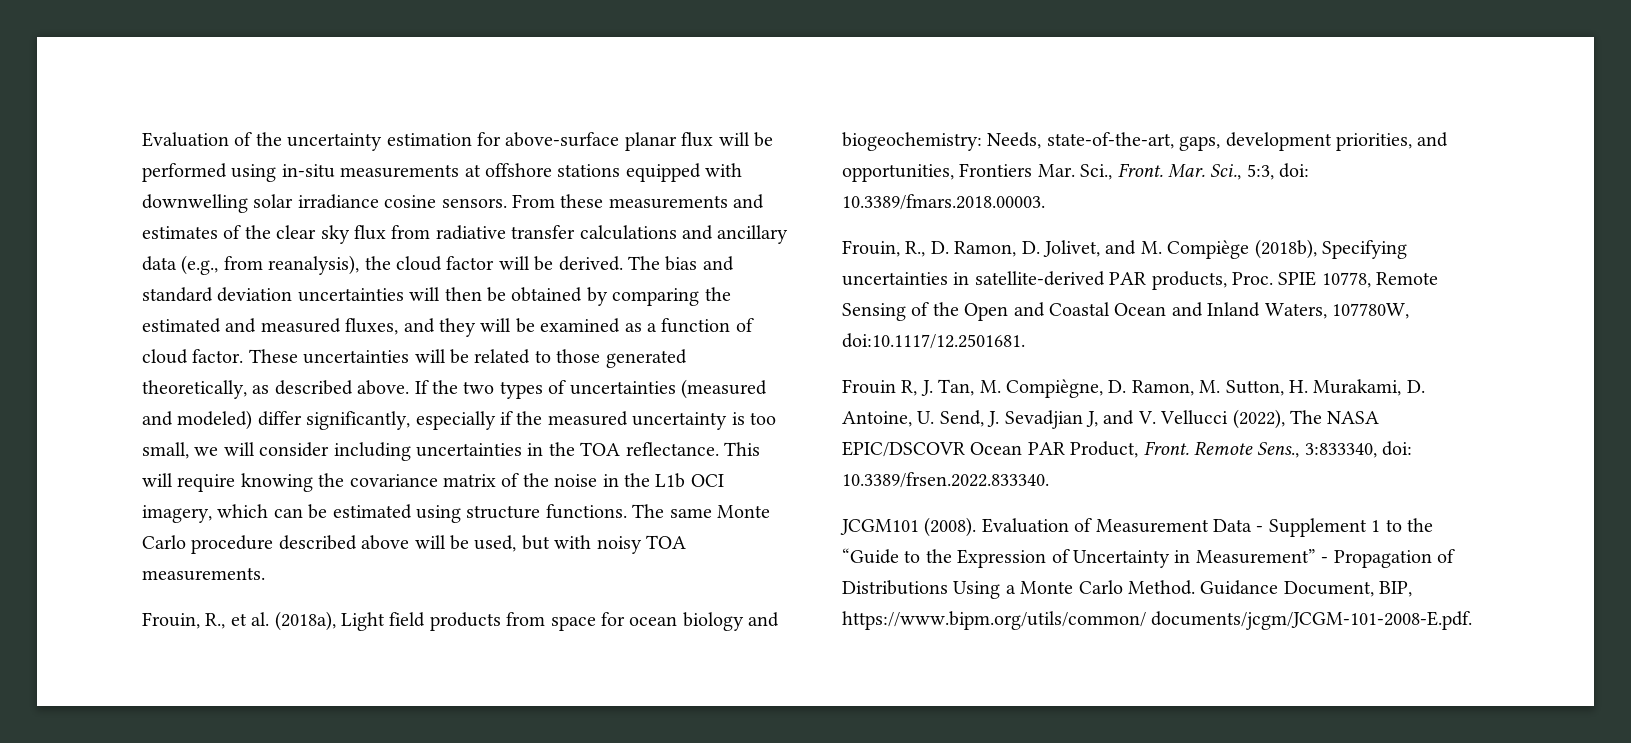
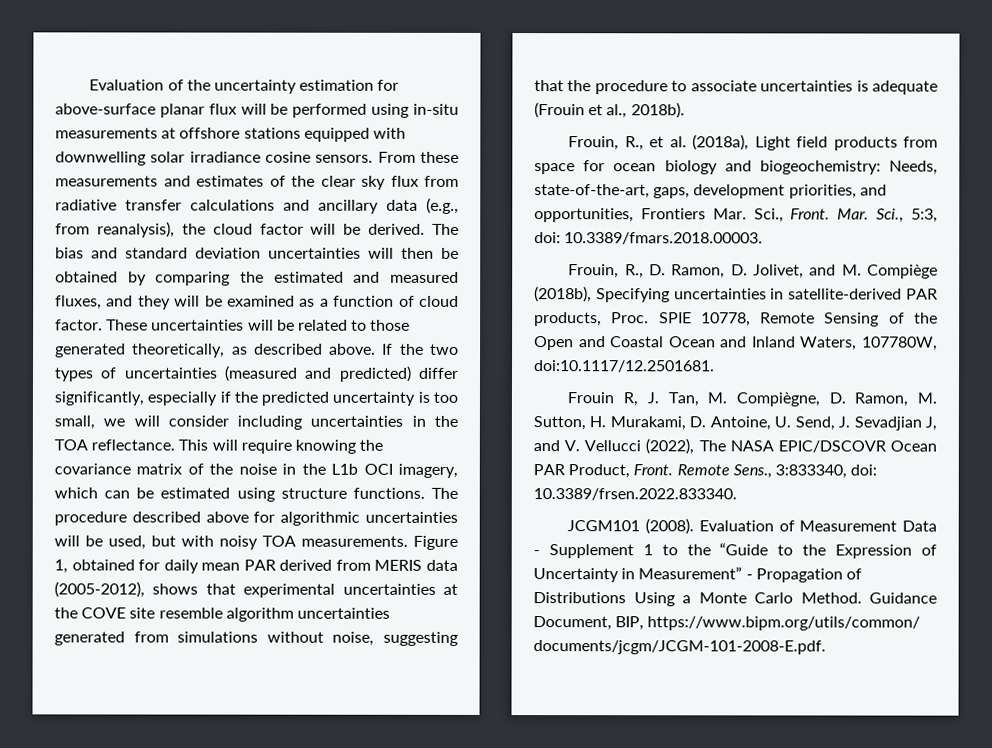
[177,410,253,430] modeled) -> [338,365,412,382] predicted)
[547,411,628,426] measured -> [261,391,330,406] predicted
[669,505,770,518] [142,535,410,554] same Monte Carlo procedure described above -> [54,511,459,526] procedure described above for algorithmic uncertainties
(265, 574) none -> [413,535,458,550] [54,559,458,574] [54,581,458,598] [54,607,390,622] [54,631,458,646] [534,80,938,95] [534,102,685,119] Figure 1, obtained for daily mean PAR derived from MERIS data (2005-2012), shows that experimental uncertainties at the COVE site resemble algorithm uncertainties generated from simulations without noise, suggesting that the procedure to associate uncertainties is adequate (Frouin et al., 2018b).

